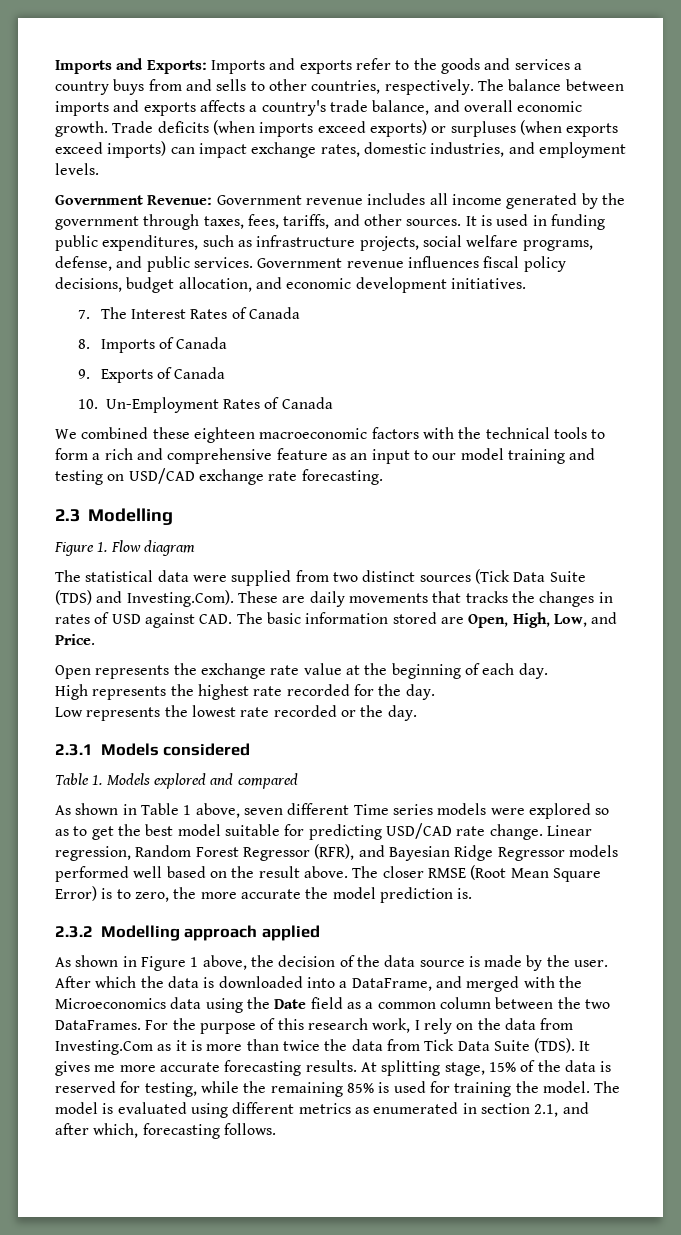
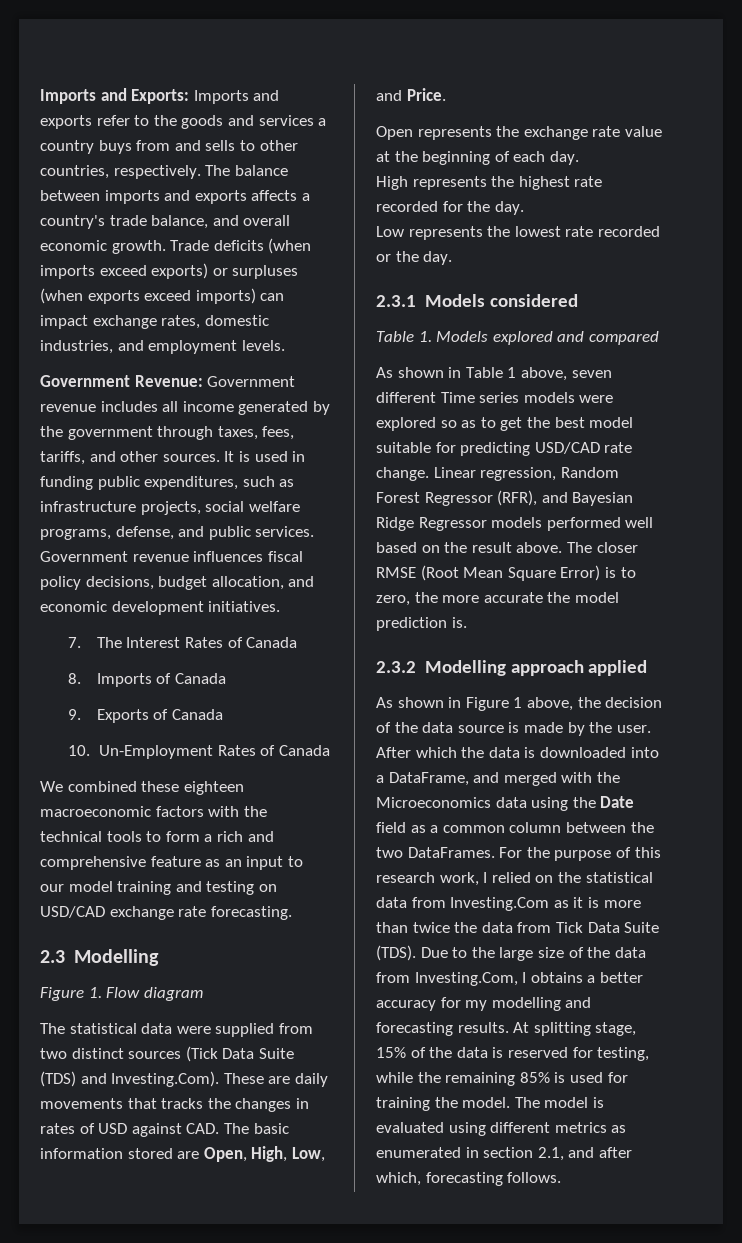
[423,1018,501,1034] rely on the -> [491,872,653,883] relied on the statistical
[579,1041,591,1051] [55,1061,220,1076] It gives me more accurate -> [420,947,646,961] [376,972,643,986] [376,997,592,1011] Due to the large size of the data from Investing.Com, I obtains a better accuracy for my modelling and

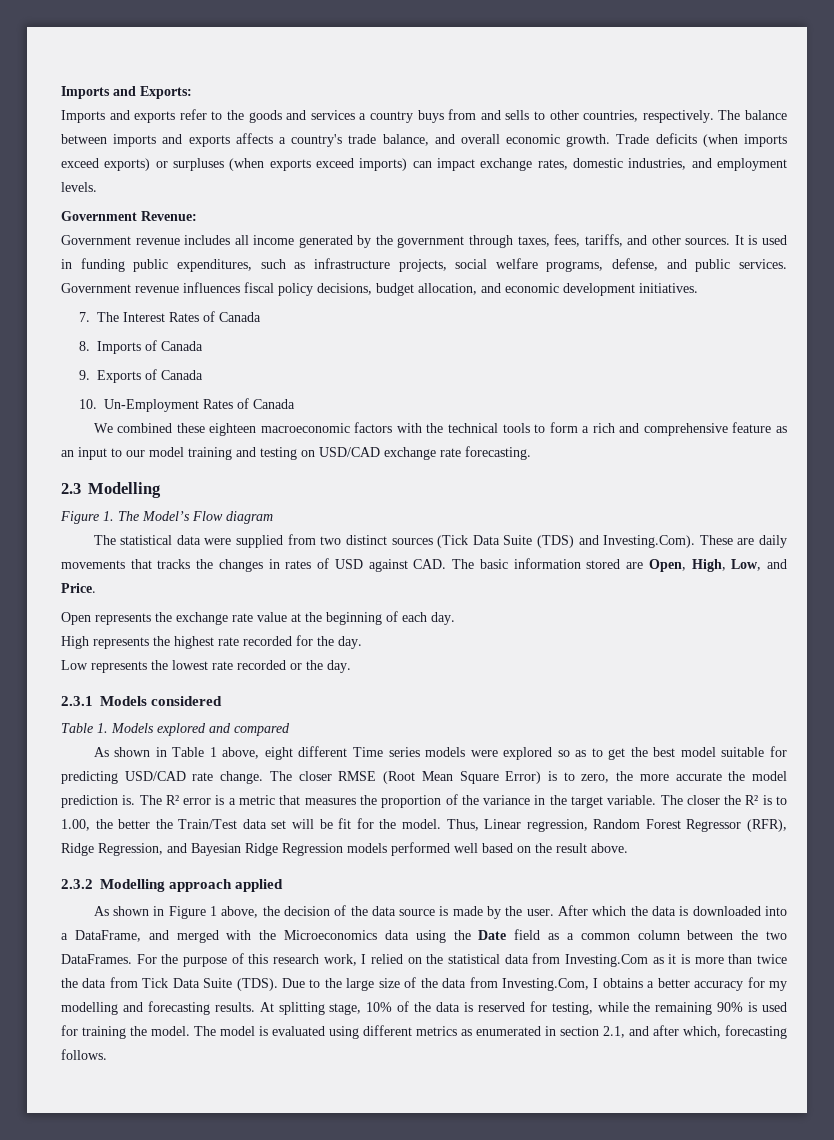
(190, 96) none -> (192, 92) //
(203, 381) none -> (197, 216) //
(102, 992) none -> [118,511,190,521] The Model’s
[571,370,612,378] seven -> [264,747,293,760] eight
[433,467,619,481] [376,490,634,506] [376,517,654,531] [376,542,563,553] Linear regression, Random Forest Regressor (RFR), and Bayesian Ridge Regressor models performed well based on the result above. -> (264, 777) none
(467, 622) none -> [139,794,787,808] [61,818,787,832] [61,842,628,856] The R² error is a metric that measures the proportion of the variance in the target variable. The closer the R² is to 1.00, the better the Train/Test data set will be fit for the model. Thus, Linear regression, Random Forest Regressor (RFR), Ridge Regression, and Bayesian Ridge Regression models performed well based on the result above.
[376,1047,406,1058] 15% -> [366,1002,393,1012] 10%
[519,1072,550,1083] 85% -> [717,1002,744,1012] 90%

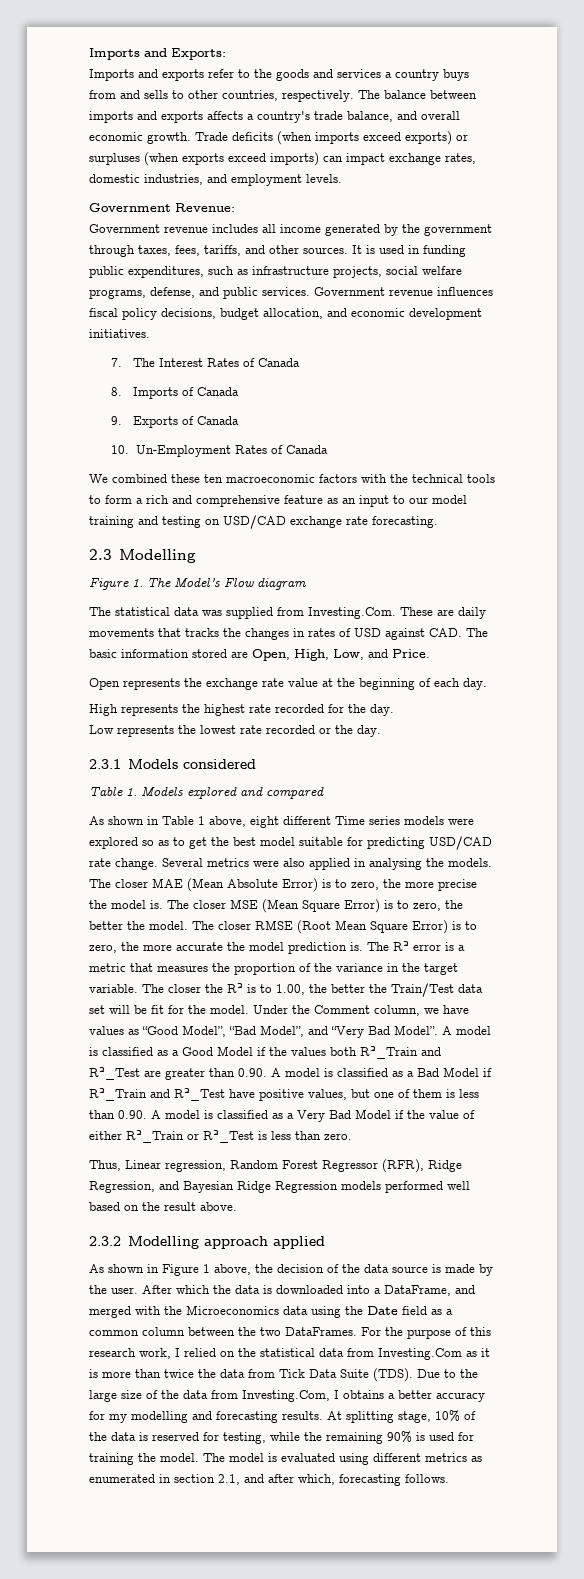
[209,423,257,436] eighteen -> [204,474,223,483] ten
[204,538,232,545] were -> [202,610,222,616] was
[320,535,696,548] two distinct sources (Tick Data Suite (TDS) and Investing.Com). -> [308,607,396,619] Investing.Com.
(264, 777) none -> [162,858,492,870] [89,878,477,892] [89,899,463,913] [89,921,188,930] Several metrics were also applied in analysing the models. The closer MAE (Mean Absolute Error) is to zero, the more precise the model is. The closer MSE (Mean Square Error) is to zero, the better the model.
(441, 824) none -> [253,1005,469,1016] [89,1025,491,1038] [89,1046,441,1059] [89,1067,492,1080] [89,1088,479,1101] [89,1109,475,1122] [89,1130,352,1143] Under the Comment column, we have values as “Good Model”, “Bad Model”, and “Very Bad Model”. A model is classified as a Good Model if the values both R²_Train and R²_Test are greater than 0.90. A model is classified as a Bad Model if R²_Train and R²_Test have positive values, but one of them is less than 0.90. A model is classified as a Very Bad Model if the value of either R²_Train or R²_Test is less than zero. //

